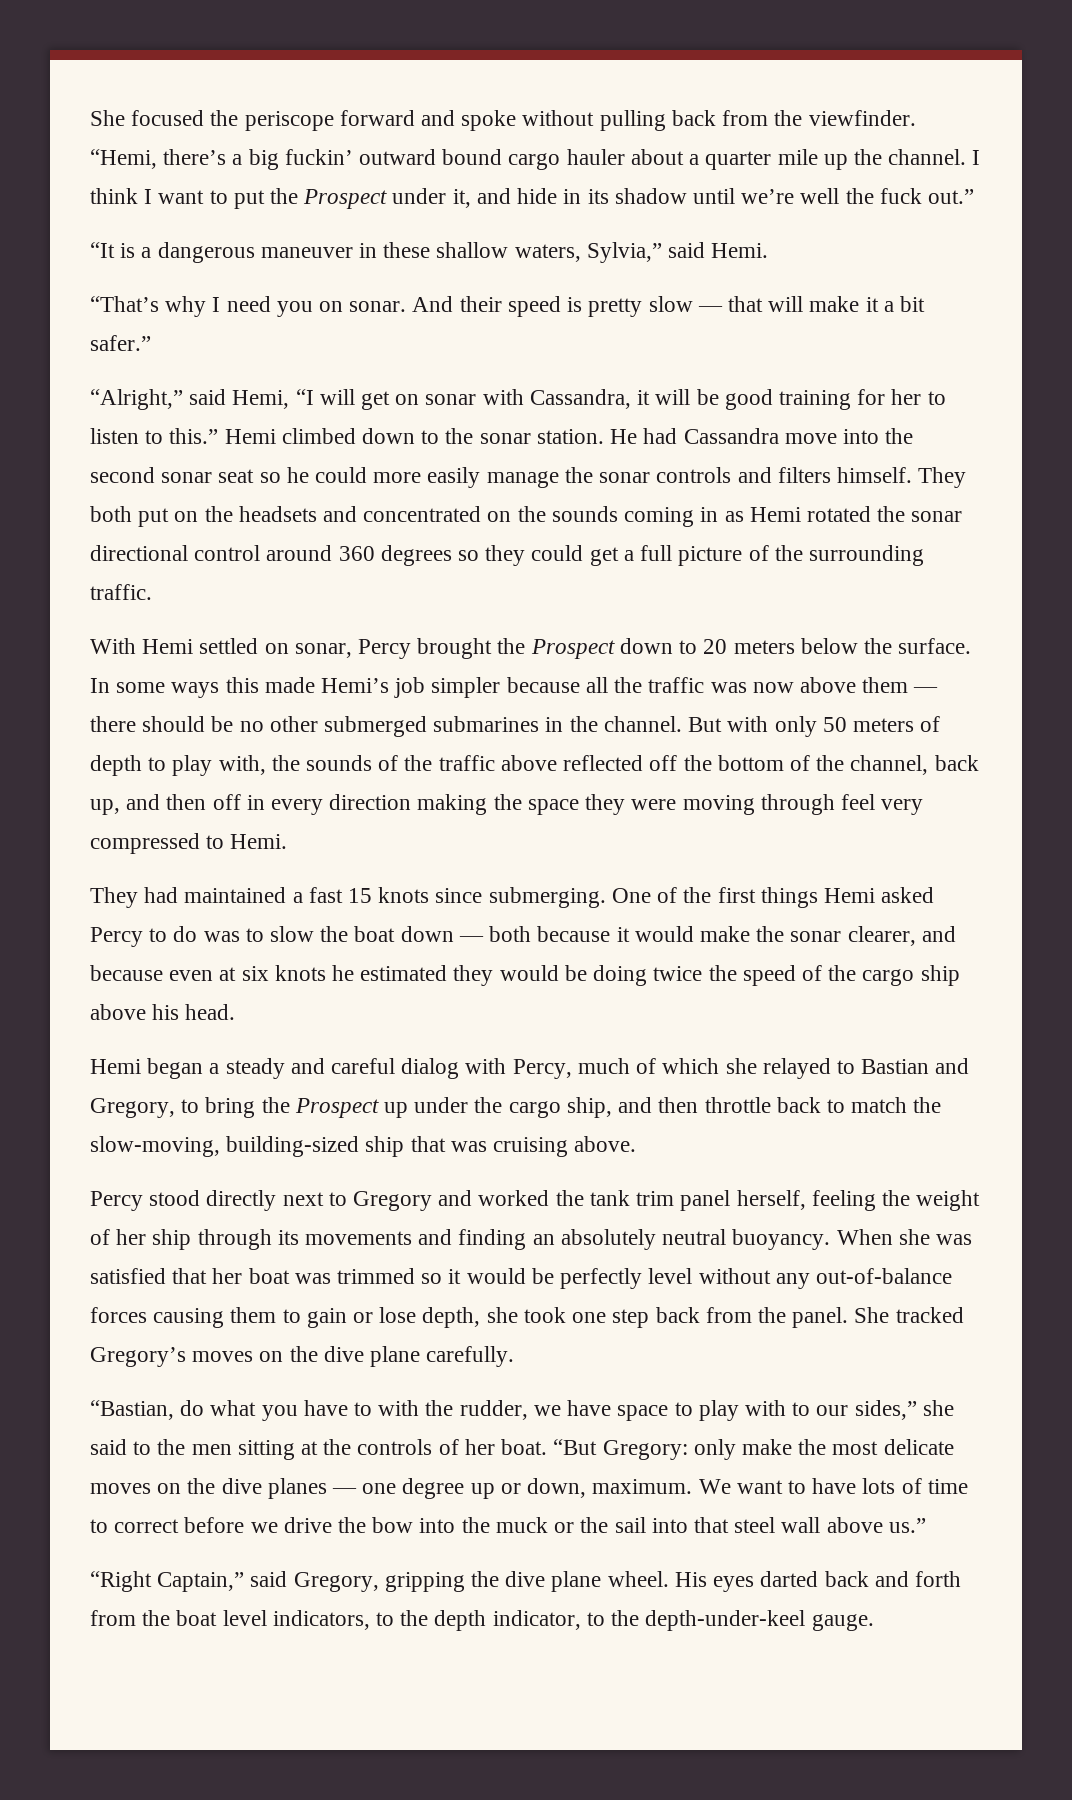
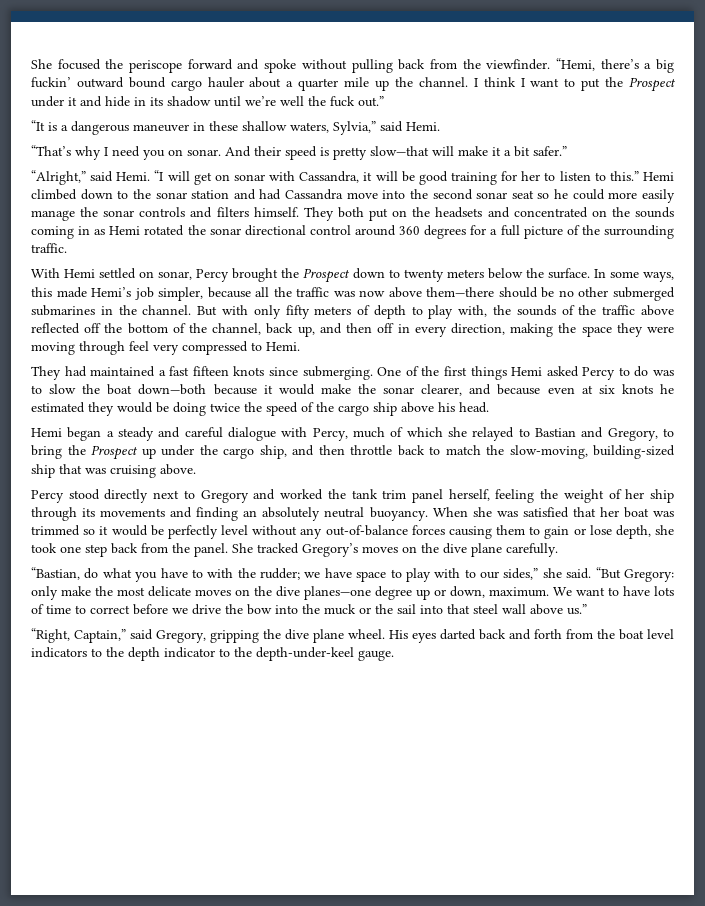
[452,189,471,208] it, -> [68,97,77,106] it
[648,296,763,312] slow — that -> [370,146,429,156] slow—that
[232,390,290,409] Hemi, -> [116,172,151,181] Hemi.
[536,429,638,444] station. He -> [191,189,256,200] station and
[458,545,619,566] so they could get -> [470,225,487,235] for
[703,639,728,654] 20 -> [403,269,444,282] twenty
[171,682,220,698] ways -> [642,272,674,282] ways,
[431,677,501,698] simpler -> [158,287,204,301] simpler,
[862,677,939,693] [90,716,136,732] them — there -> [426,287,495,297] them—there
[822,717,847,732] 50 -> [285,305,310,319] fifty
[329,794,412,810] direction -> [450,323,505,335] direction,
[348,888,373,903] 15 -> [192,366,229,376] fifteen
[400,926,532,942] down — both -> [138,384,207,395] down—both
[401,1058,460,1079] dialog -> [228,427,276,441] dialogue
[459,1400,528,1420] rudder, -> [260,568,301,580] rudder;
[90,1439,548,1460] said to the men sitting at the controls of her boat. -> [566,568,592,579] said.
[267,1478,397,1499] planes — one -> [304,586,371,600] planes—one
[90,1571,152,1592] “Right -> [31,628,70,643] “Right,
[272,1610,370,1630] indicators, -> [31,647,87,658] indicators
[492,1610,581,1630] indicator, -> [164,647,215,658] indicator

